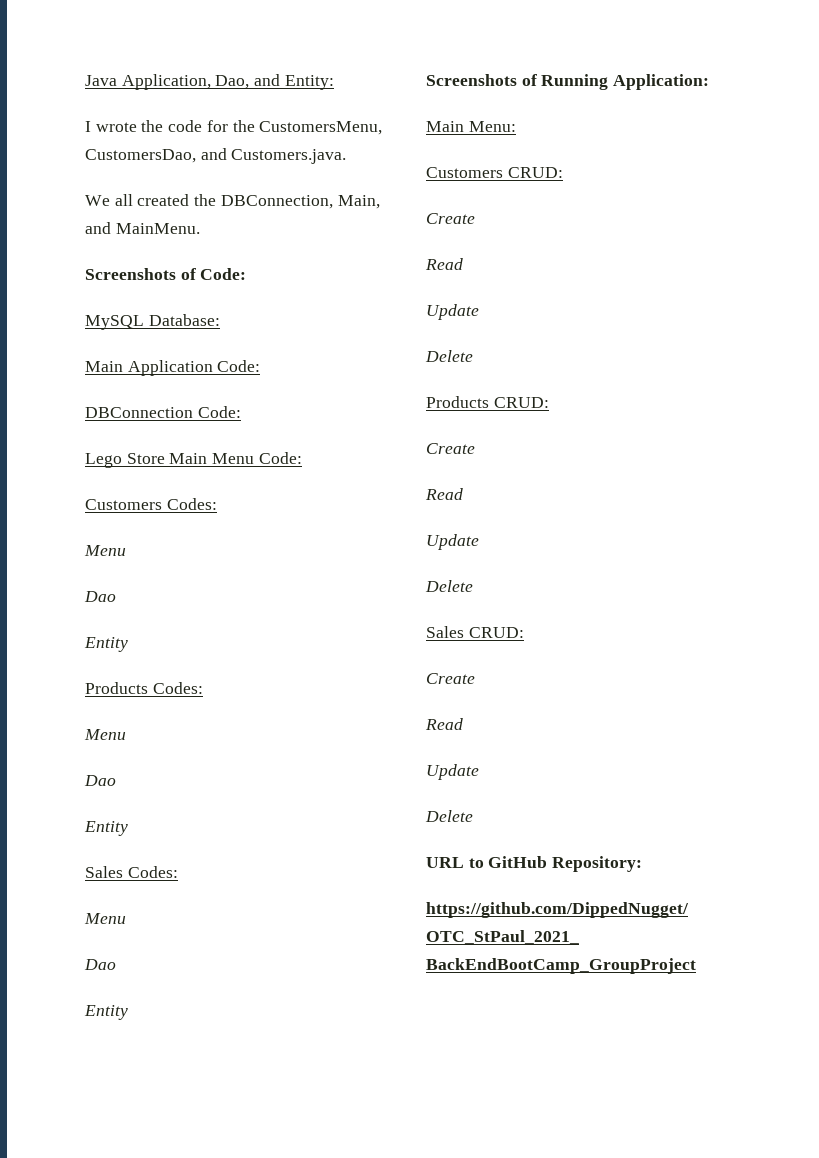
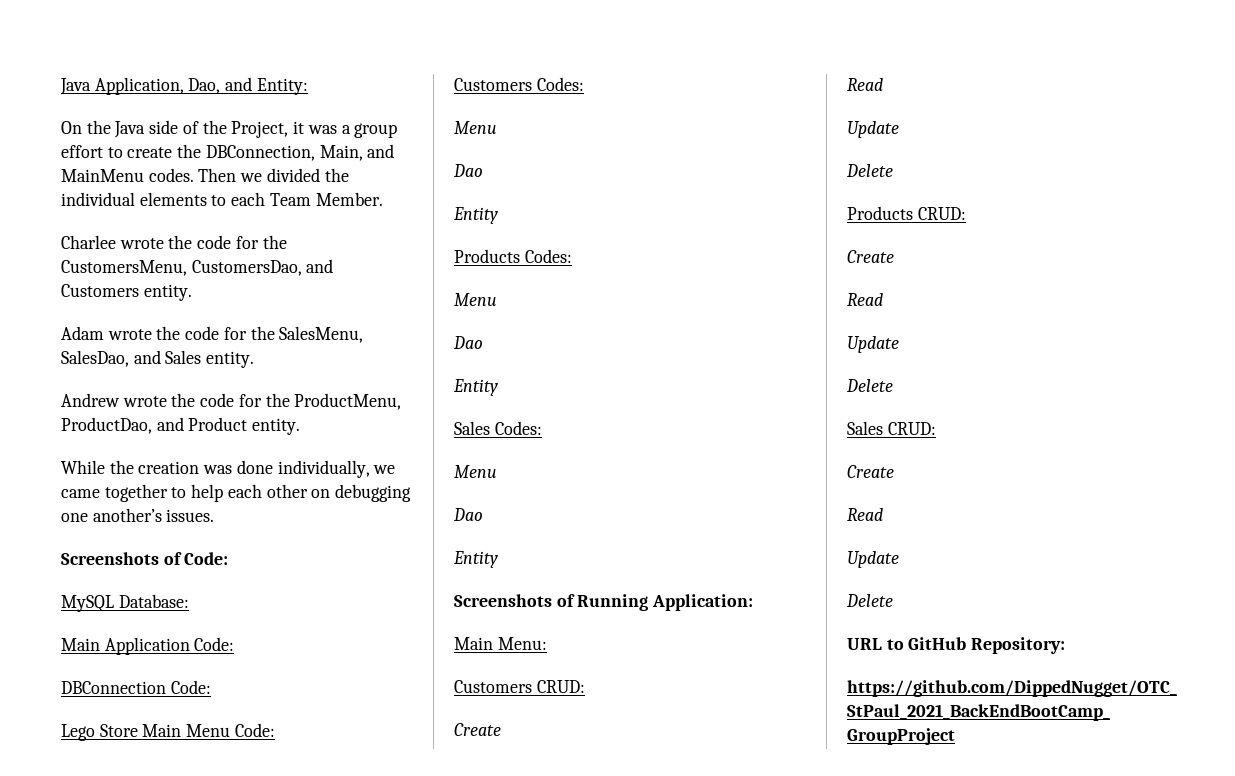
[85,121,91,132] I -> [61,120,398,138] [61,144,395,161] [61,168,349,182] [61,192,383,206] [61,235,116,249] On the Java side of the Project, it was a group effort to create the DBConnection, Main, and MainMenu codes. Then we divided the individual elements to each Team Member. // Charlee
[231,149,347,164] [85,194,380,209] [85,222,200,234] Customers.java. // We all created the DBConnection, Main, and MainMenu. -> [61,284,192,301] [61,326,364,343] [61,350,255,368] [61,393,402,410] [61,417,301,435] [61,460,396,478] [61,484,412,502] [61,508,215,522] Customers entity. // Adam wrote the code for the SalesMenu, SalesDao, and Sales entity. // Andrew wrote the code for the ProductMenu, ProductDao, and Product entity. // While the creation was done individually, we came together to help each other on debugging one another’s issues.

